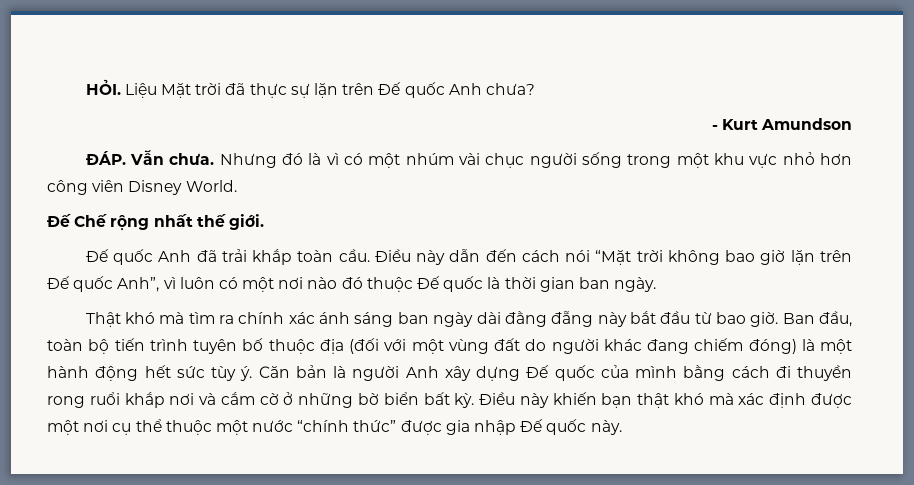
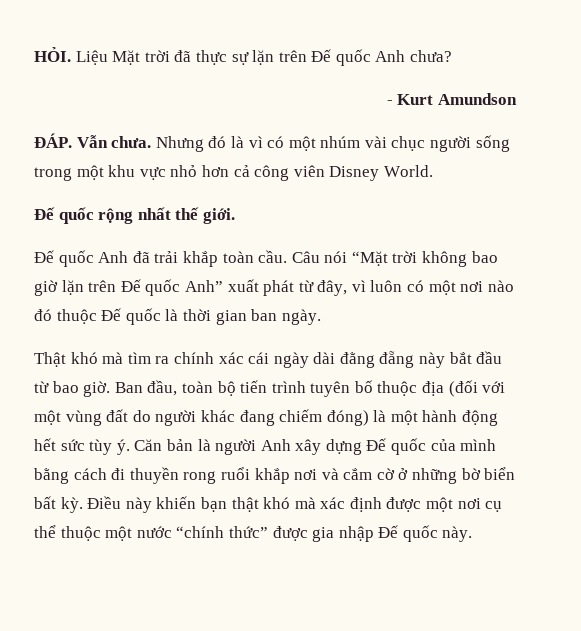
(852, 159) none -> [233,165,250,177] cả
[74,214,108,227] Chế -> [58,207,94,224] quốc
[374,249,560,265] Điều này dẫn đến cách -> [291,251,320,263] Câu
[117,277,160,292] Anh”, -> [184,279,348,296] Anh” xuất phát từ đây,
[319,312,429,327] ánh sáng ban -> [248,352,270,364] cái

